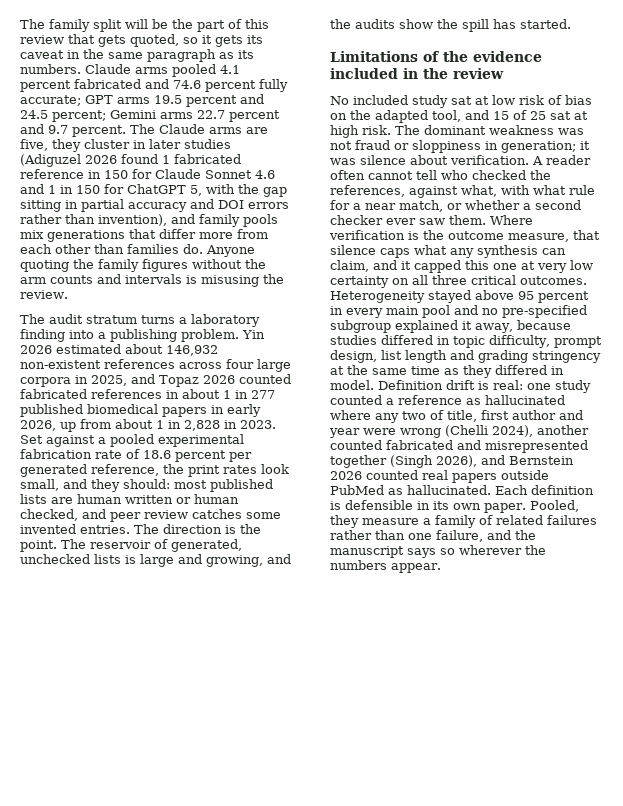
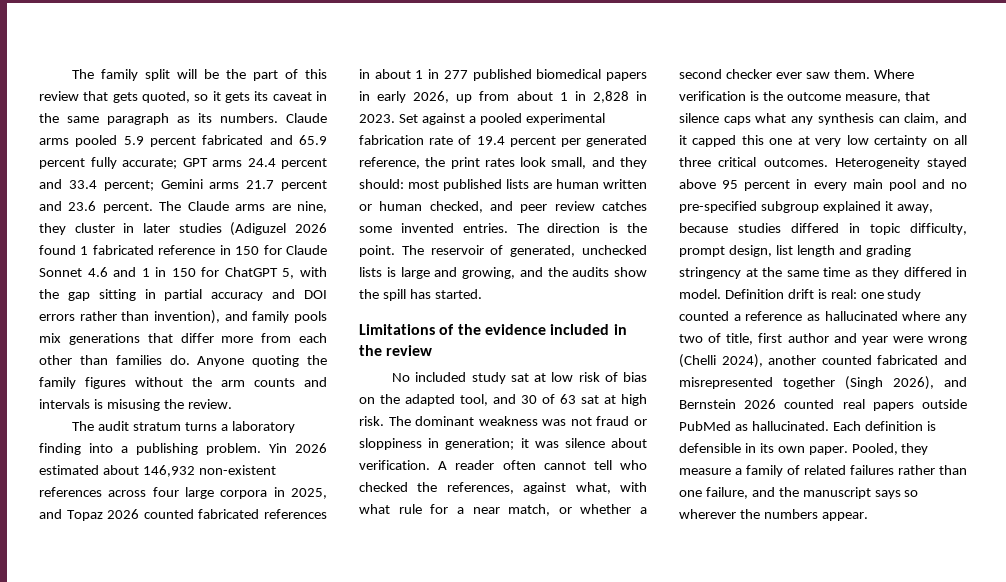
[220,65,240,74] 4.1 -> [123,136,144,145] 5.9
[173,80,201,89] 74.6 -> [299,135,327,145] 65.9
[154,94,264,107] [20,110,48,119] 19.5 percent and 24.5 -> [247,158,327,169] [39,179,97,189] 24.4 percent and 33.4
[197,110,280,122] [20,124,68,134] 22.7 percent and 9.7 -> [246,180,327,191] [39,201,97,211] 21.7 percent and 23.6
[20,139,48,151] five, -> [297,201,328,213] nine,
[143,450,171,459] 18.6 -> [476,136,505,145] 19.4
[493,110,546,120] 15 of 25 -> [521,394,576,404] 30 of 63

